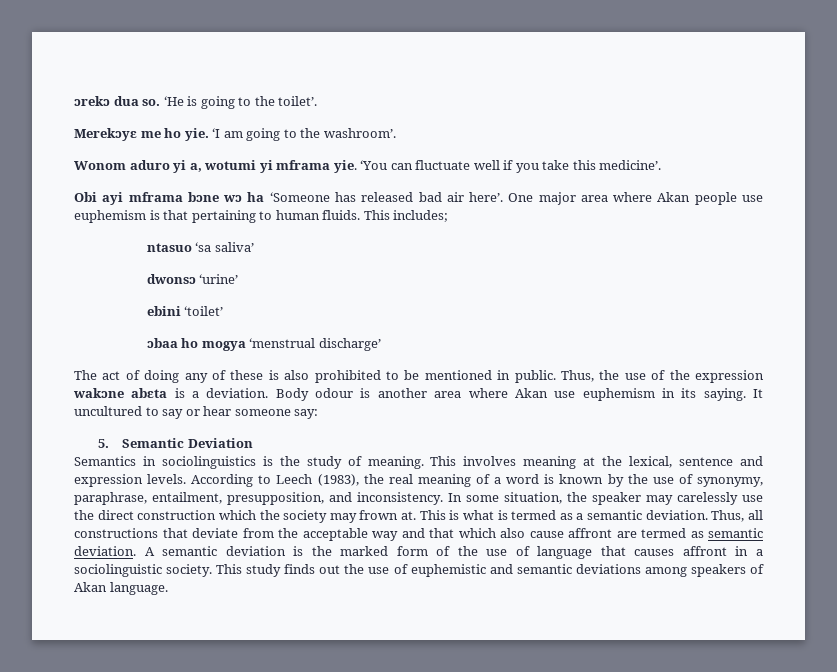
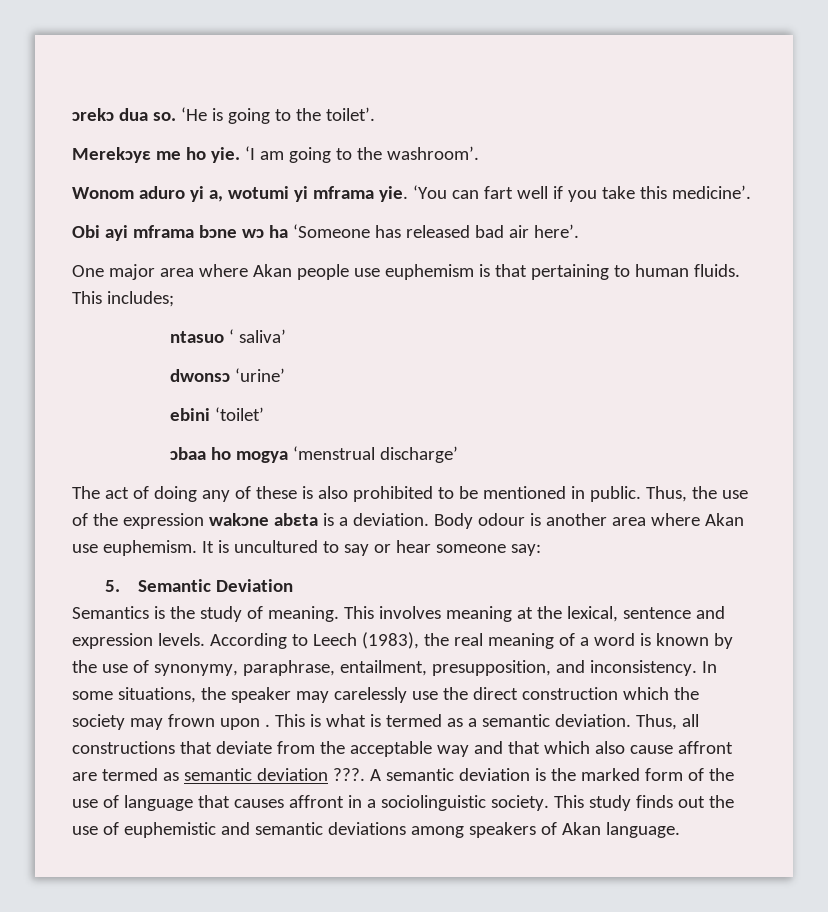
[415,160,471,170] fluctuate -> [483,186,513,199] fart
(504, 197) none -> (579, 231) //
[195,242,212,252] ‘sa -> [229,329,235,343] ‘
[582,388,764,401] euphemism in its saying. It -> [102,540,229,556] euphemism. It is
[142,456,256,469] in sociolinguistics -> (149, 612) none
[504,492,562,504] situation, -> [117,687,196,703] situations,
[401,511,417,520] at. -> [219,718,270,730] upon .
[74,546,136,556] deviation. -> [256,768,365,781] deviation ???.

